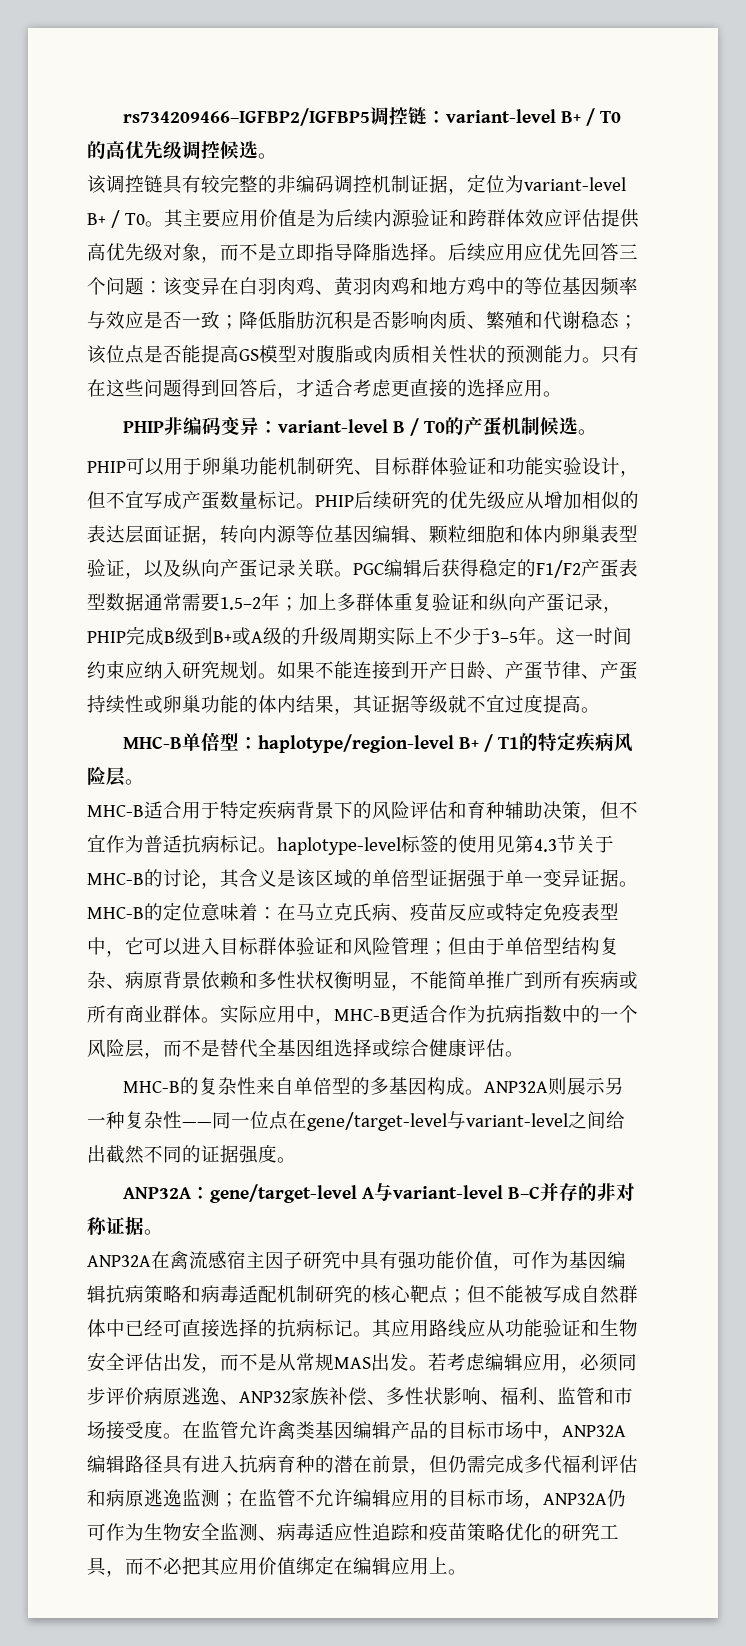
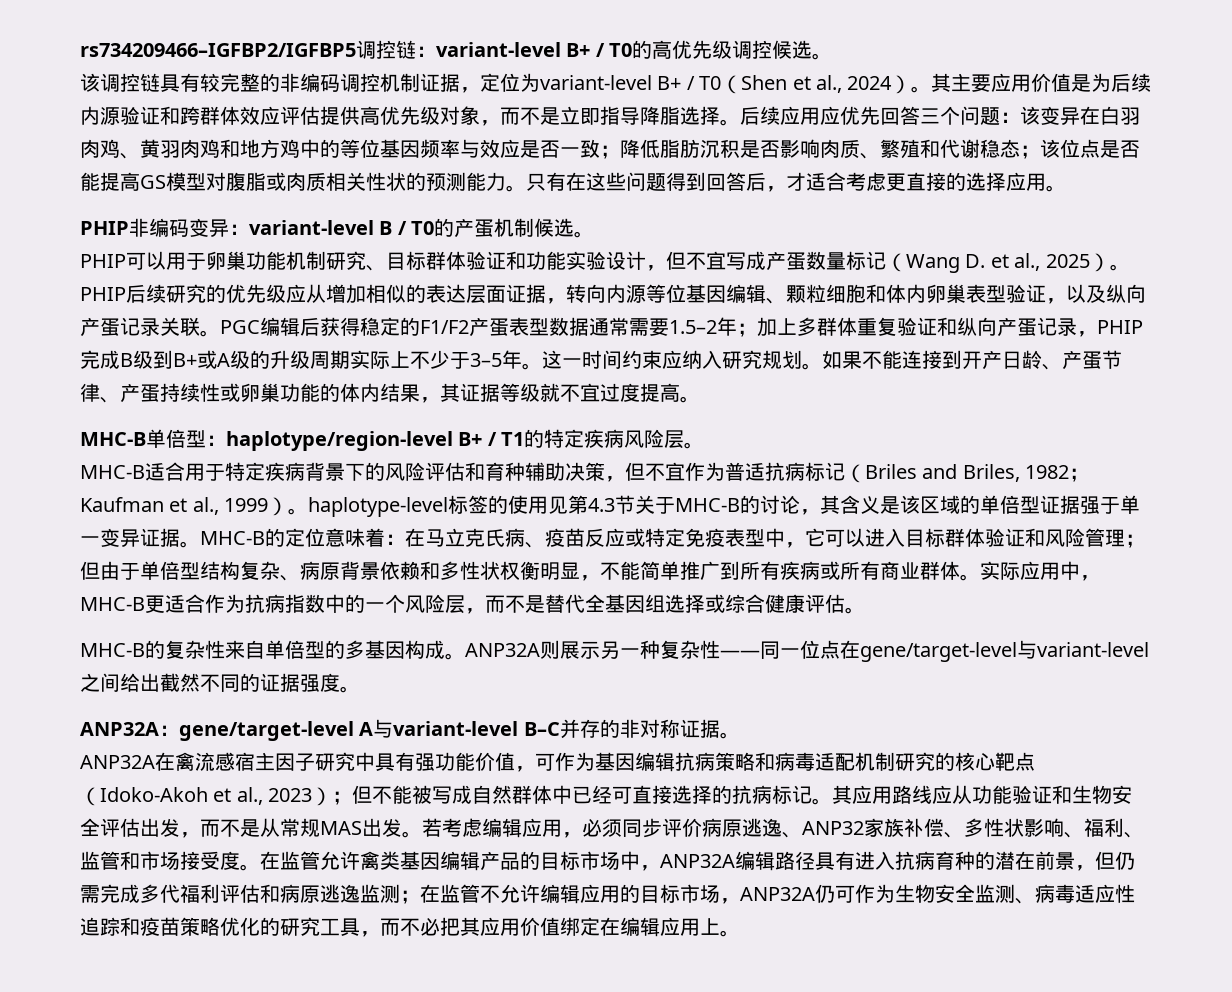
(145, 219) none -> [721,75,912,94] （Shen et al., 2024）
(296, 500) none -> [886,253,1110,273] （Wang D. et al., 2025）
(258, 844) none -> [845,464,1090,483] [80,497,289,516] （Briles and Briles, 1982；Kaufman et al., 1999）
(448, 1294) none -> [80,787,333,806] （Idoko-Akoh et al., 2023）

